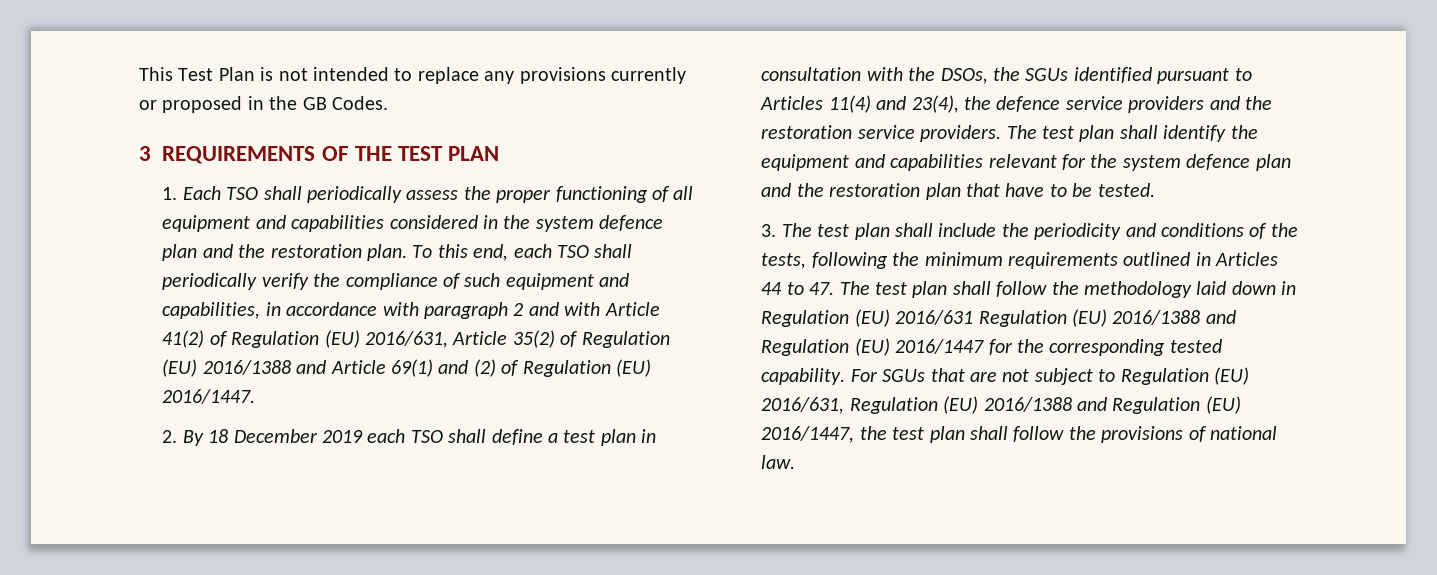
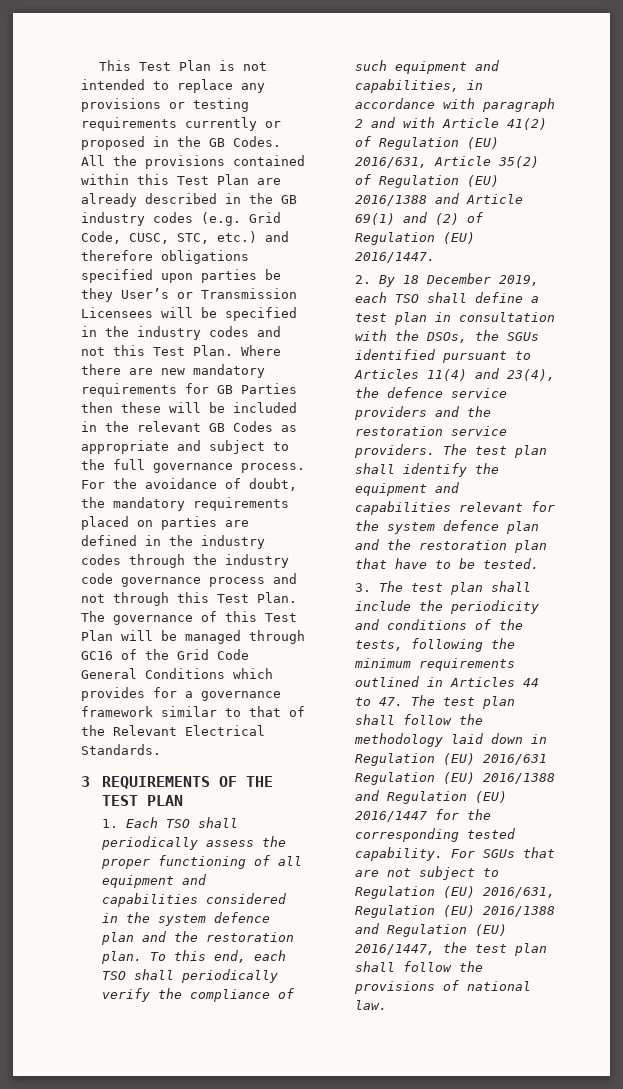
(606, 75) none -> [169,98,249,112] [81,117,177,131] or testing requirements
(388, 103) none -> [81,155,305,169] [81,174,281,185] [81,193,297,207] [81,212,281,226] [81,231,289,244] [81,250,249,264] [81,269,281,283] [81,288,297,302] [81,307,297,321] [81,326,281,340] [81,345,281,356] [81,364,265,378] [81,383,297,397] [81,402,297,413] [81,421,297,432] [81,440,289,454] [81,459,305,473] [81,478,297,491] [81,497,289,511] [81,516,249,530] [81,535,265,549] [81,554,289,568] [81,573,297,587] [81,592,297,606] [81,611,297,625] [81,630,305,644] [81,649,249,660] [81,668,273,679] [81,687,281,701] [81,706,305,717] [81,725,265,736] [81,744,161,755] All the provisions contained within this Test Plan are already described in the GB industry codes (e.g. Grid Code, CUSC, STC, etc.) and therefore obligations specified upon parties be they User’s or Transmission Licensees will be specified in the industry codes and not this Test Plan. Where there are new mandatory requirements for GB Parties then these will be included in the relevant GB Codes as appropriate and subject to the full governance process. For the avoidance of doubt, the mandatory requirements placed on parties are defined in the industry codes through the industry code governance process and not through this Test Plan. The governance of this Test Plan will be managed through GC16 of the Grid Code General Conditions which provides for a governance framework similar to that of the Relevant Electrical Standards.
[321,430,363,443] 2019 -> [499,275,540,286] 2019,

